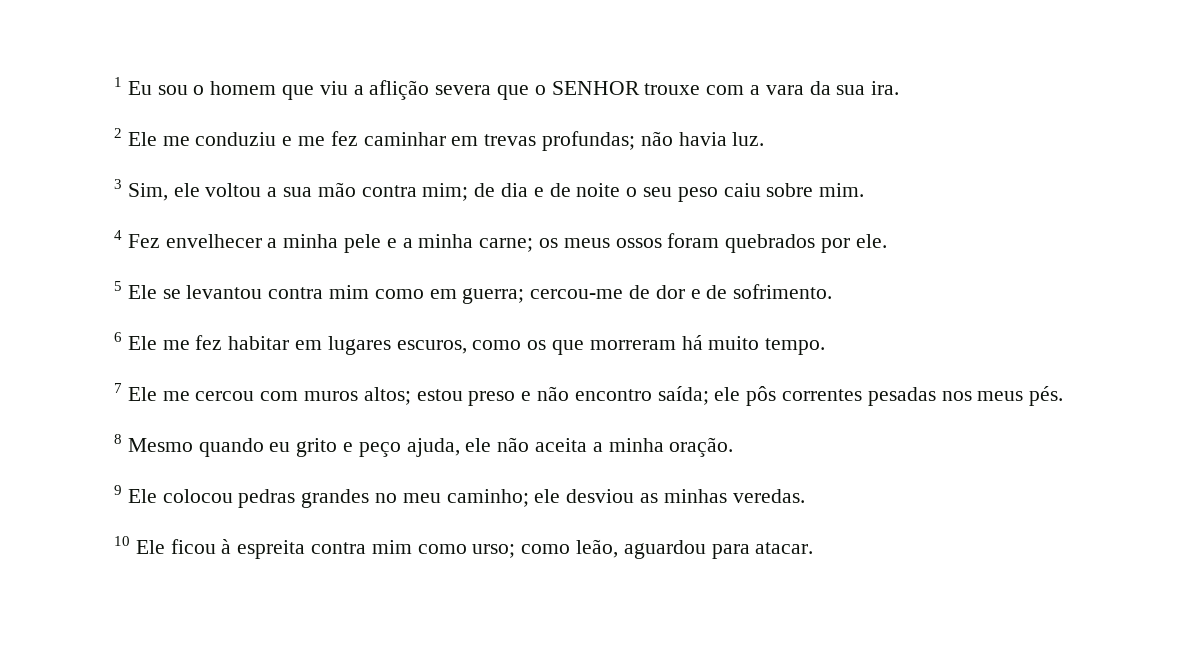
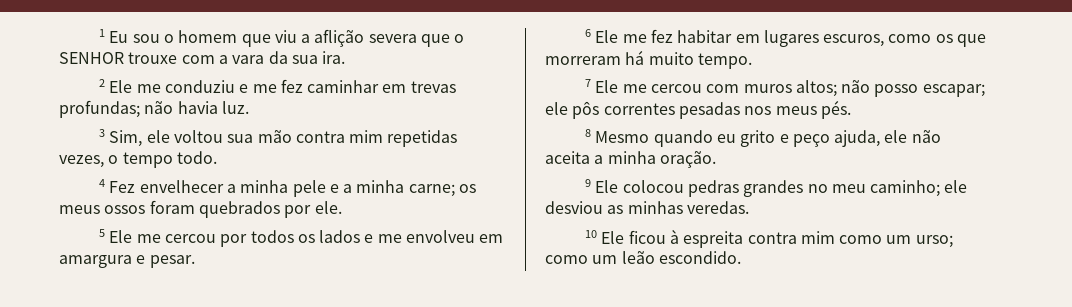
[267,187,278,197] a -> (223, 136) none
[422,183,865,202] mim; de dia e de noite o seu peso caiu sobre mim. -> [349,130,458,147] [59,151,217,168] mim repetidas vezes, o tempo todo.
[162,284,833,304] se levantou contra mim como em guerra; cercou-me de dor e de sofrimento. -> [136,230,504,247] [59,255,195,268] me cercou por todos os lados e me envolveu em amargura e pesar.
[416,386,709,406] estou preso e não encontro saída; -> [841,80,985,97] não posso escapar;
(467, 549) none -> [886,235,912,244] um
[576,539,814,559] leão, aguardou para atacar. -> [592,251,741,264] um leão escondido.

